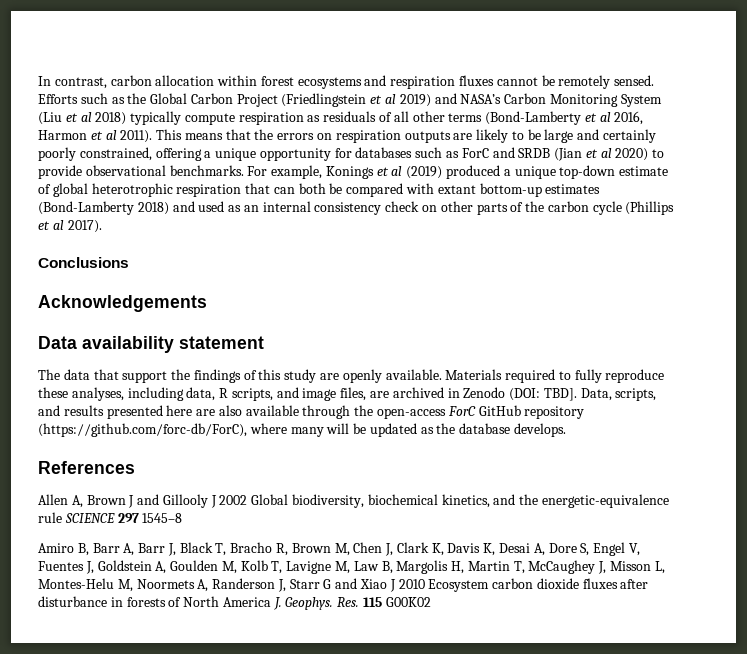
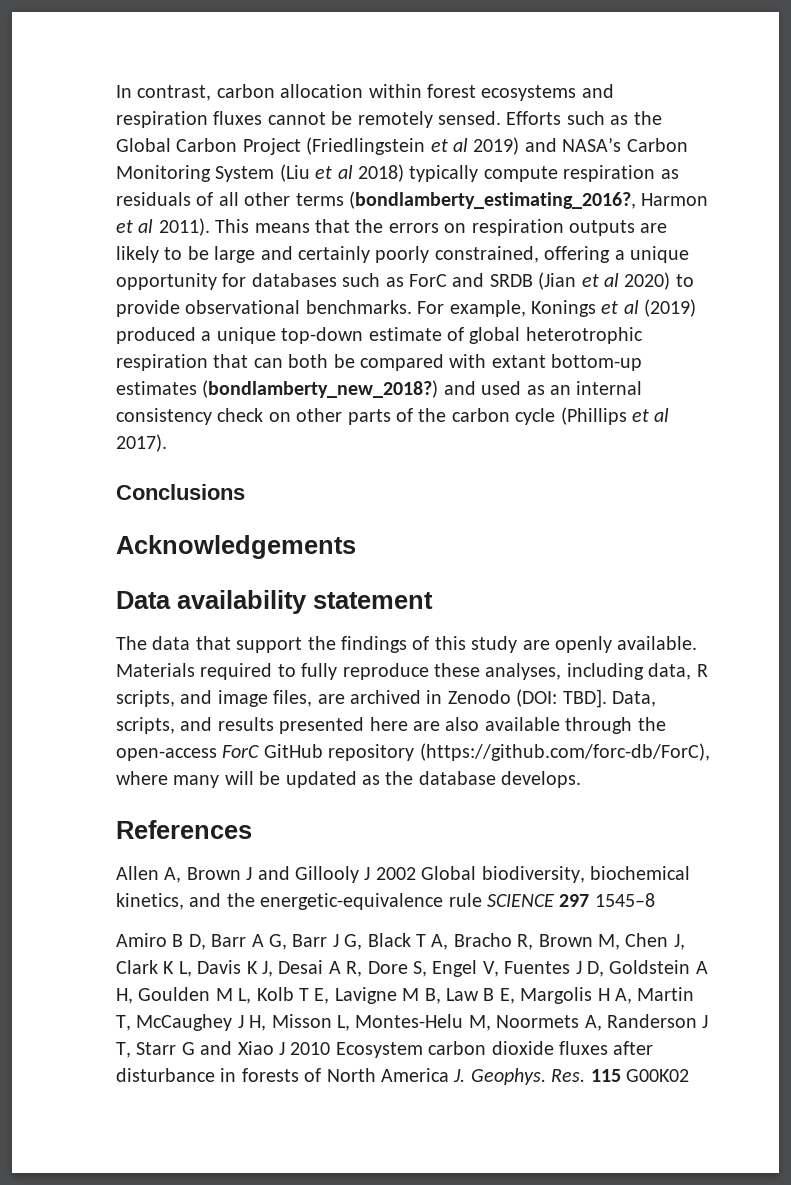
[485,111,644,125] (Bond-Lamberty et al 2016, -> [349,191,636,209] (bondlamberty_estimating_2016?,
[38,201,169,215] (Bond-Lamberty 2018) -> [202,380,439,398] (bondlamberty_new_2018?)
[77,542,227,556] B, Barr A, Barr J, Black T, -> [172,933,449,950] B D, Barr A G, Barr J G, Black T A,
[431,543,545,556] K, Davis K, Desai A, -> [163,960,363,977] K L, Davis K J, Desai A R,
[85,560,465,574] J, Goldstein A, Goulden M, Kolb T, Lavigne M, Law B, Margolis H, -> [575,960,708,977] [116,987,632,1004] J D, Goldstein A H, Goulden M L, Kolb T E, Lavigne M B, Law B E, Margolis H A,
[598,561,607,574] J, -> [237,1015,267,1031] J H,
[277,579,286,592] J, -> [702,1015,709,1028] [116,1042,131,1058] J T,

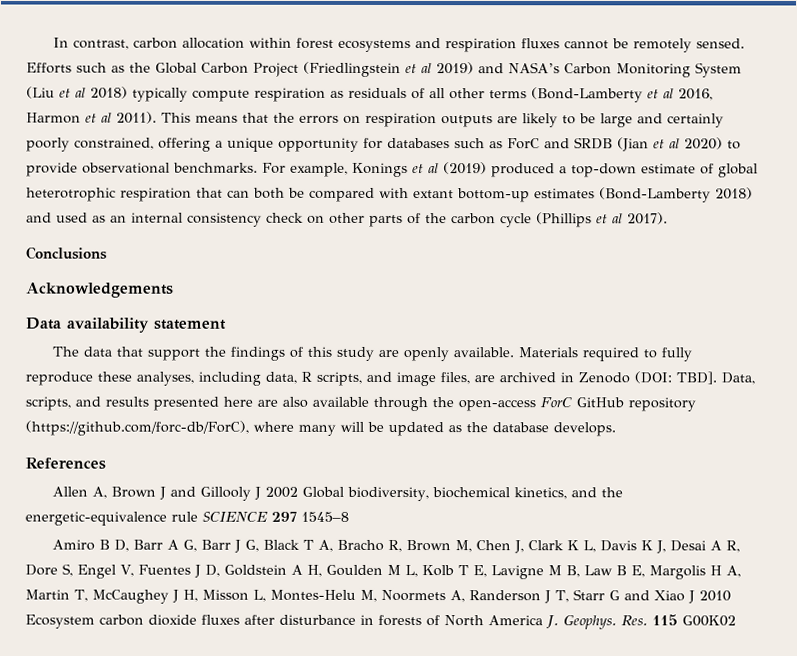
[349,191,636,209] (bondlamberty_estimating_2016?, -> [531,87,713,103] (Bond-Lamberty et al 2016,
[216,327,276,344] unique -> (567, 170) none
[202,380,439,398] (bondlamberty_new_2018?) -> [599,187,753,203] (Bond-Lamberty 2018)

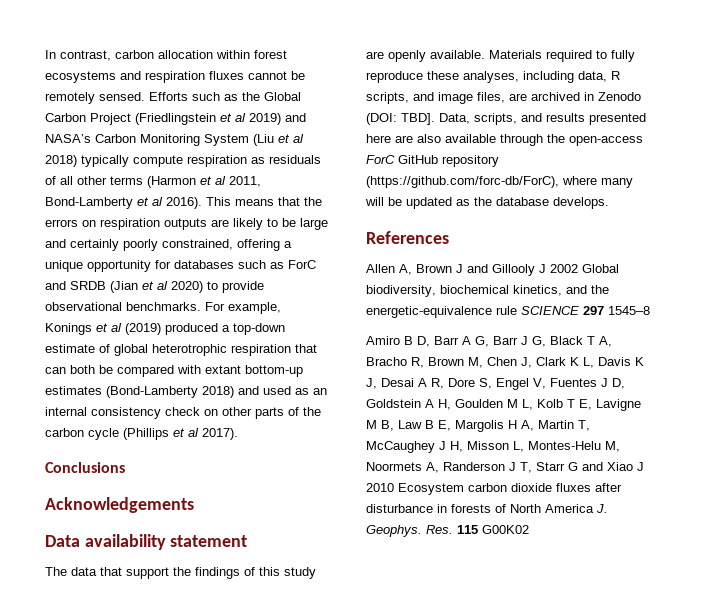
[531,87,713,103] [26,111,157,124] (Bond-Lamberty et al 2016, Harmon et al 2011). -> [147,176,261,188] [45,197,202,209] (Harmon et al 2011, Bond-Lamberty et al 2016).

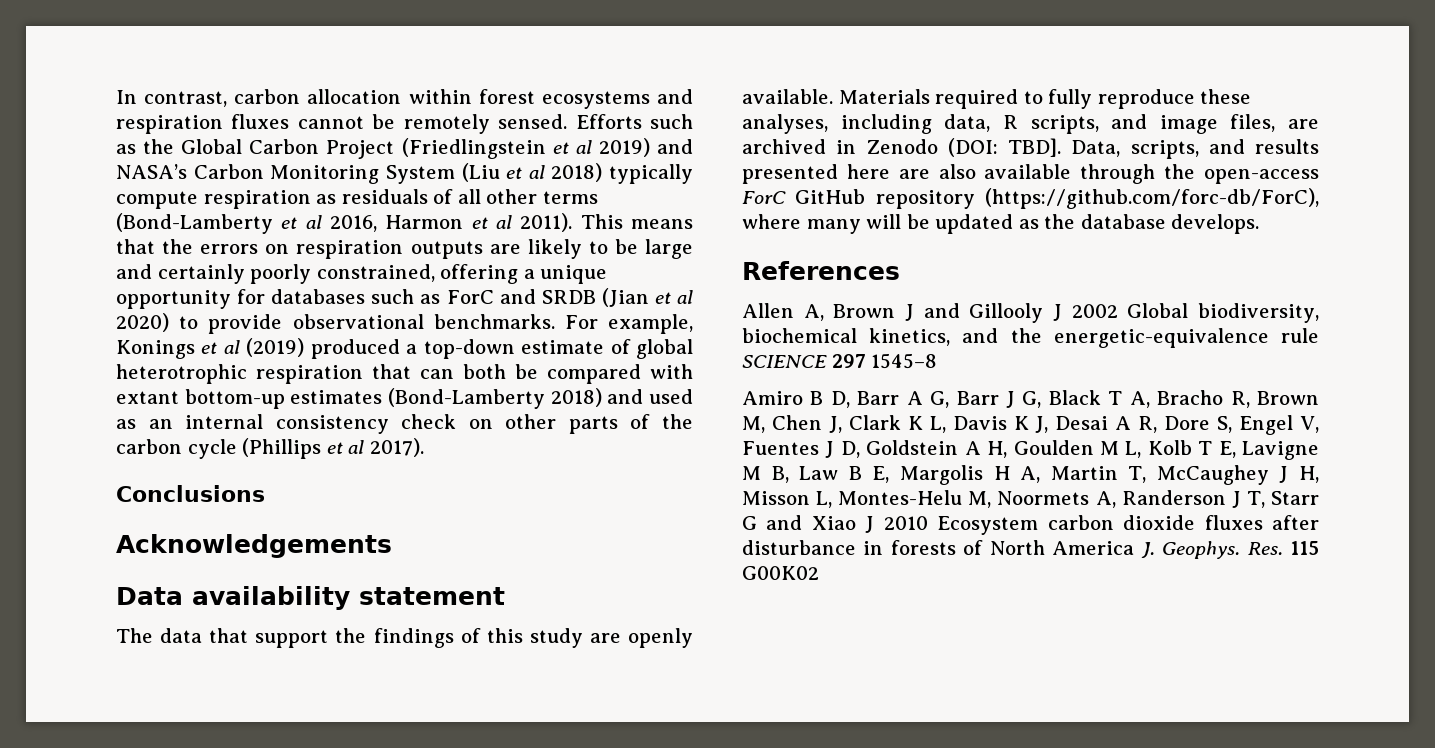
[147,176,261,188] [45,197,202,209] (Harmon et al 2011, Bond-Lamberty et al 2016). -> [116,213,573,234] (Bond-Lamberty et al 2016, Harmon et al 2011).

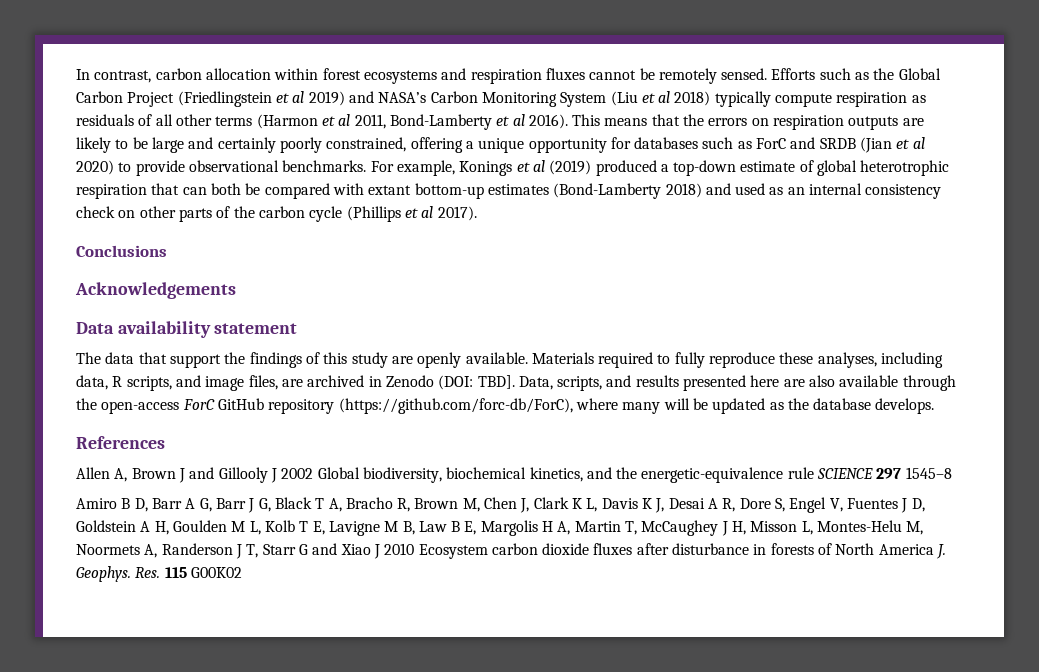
[116,213,573,234] (Bond-Lamberty et al 2016, Harmon et al 2011). -> [256,114,568,130] (Harmon et al 2011, Bond-Lamberty et al 2016).

